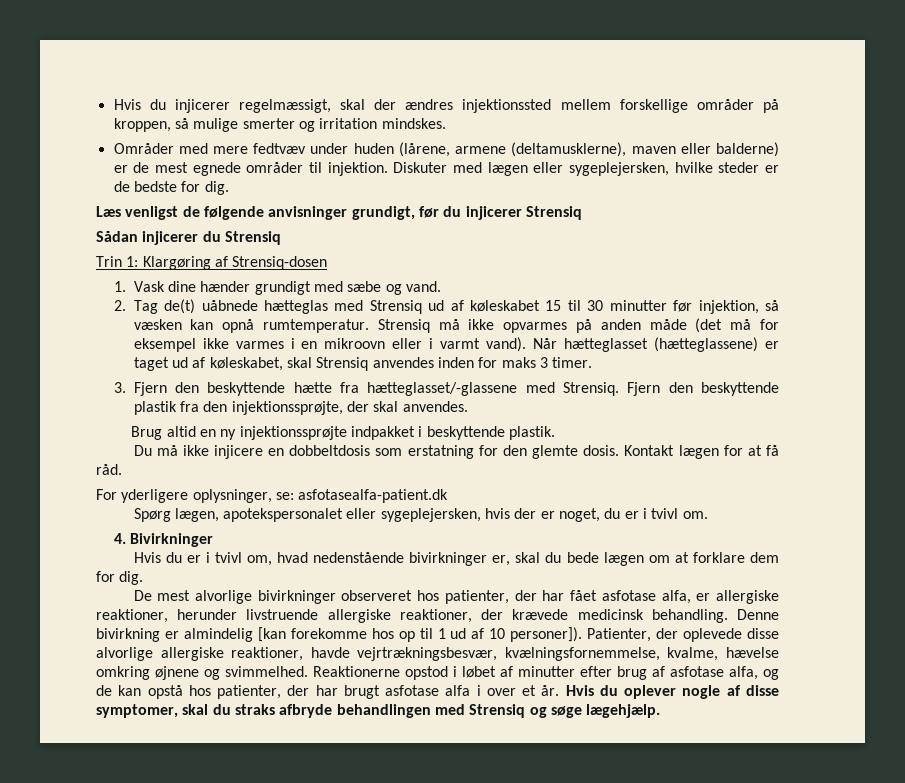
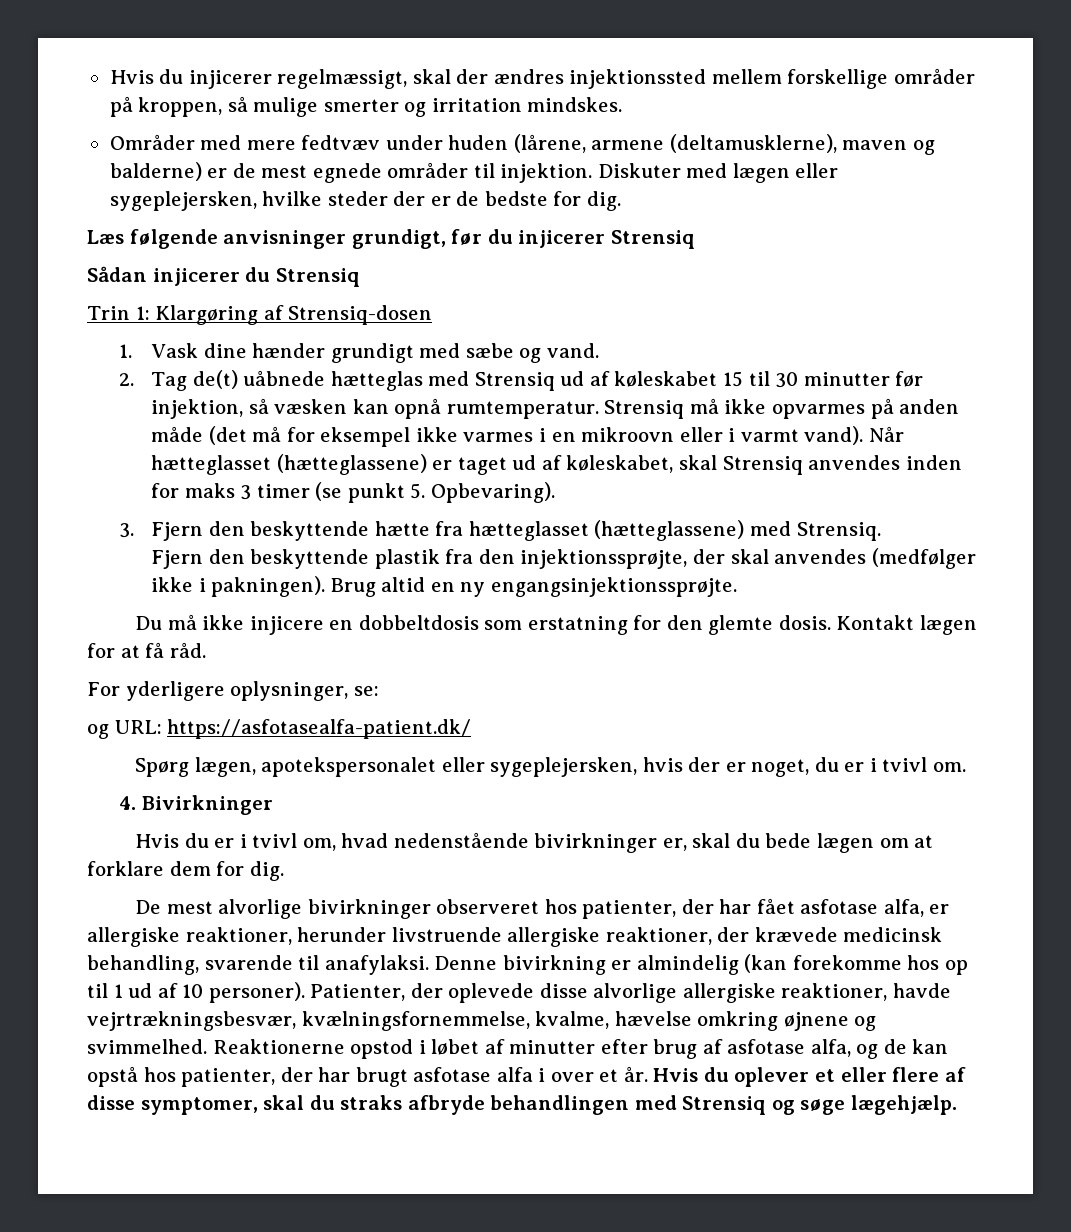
[680,143,711,154] eller -> [912,140,935,155] og
(760, 167) none -> [393,191,426,206] der
[125,206,200,220] venligst de -> (124, 237) none
[552,357,593,368] timer. -> [256,482,555,503] timer (se punkt 5. Opbevaring).
[367,382,518,396] hætteglasset/-glassene -> [468,520,745,541] hætteglasset (hætteglassene)
(619, 389) none -> (881, 531) //
[402,401,468,412] [131,426,555,440] anvendes. // Brug altid en ny injektionssprøjte indpakket i beskyttende plastik. -> [774,548,976,569] [151,576,737,597] anvendes (medfølger ikke i pakningen). Brug altid en ny engangsinjektionssprøjte.
[298,489,449,503] asfotasealfa-patient.dk -> [87,719,472,739] // og URL: https://asfotasealfa-patient.dk/
[651,609,728,623] behandling. -> [87,955,429,975] behandling, svarende til anafylaksi.
[257,627,286,642] [kan -> [744,954,788,973] (kan
[510,627,583,642] personer]). -> [208,982,305,1003] personer).
[682,685,721,699] nogle -> [815,1067,940,1082] et eller flere

